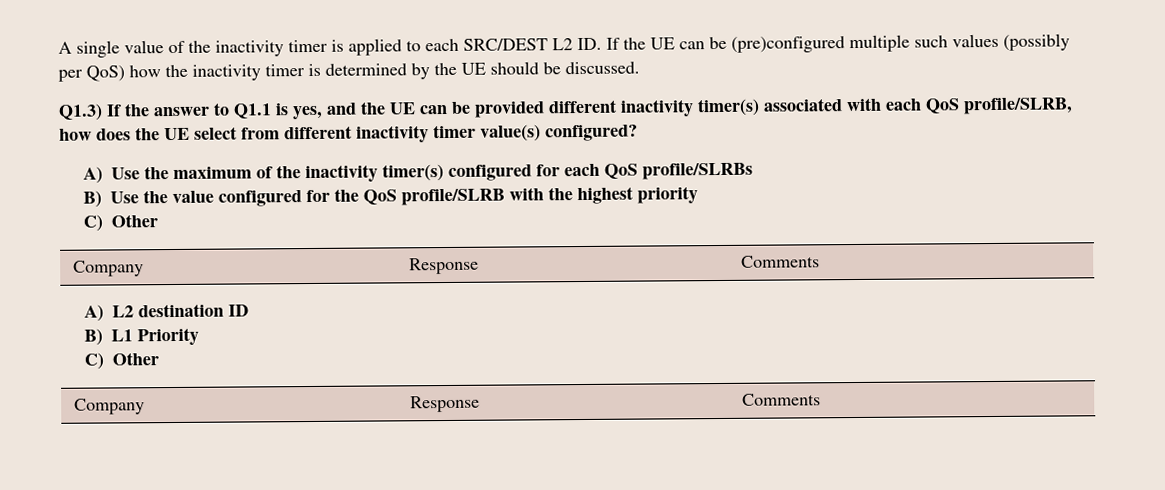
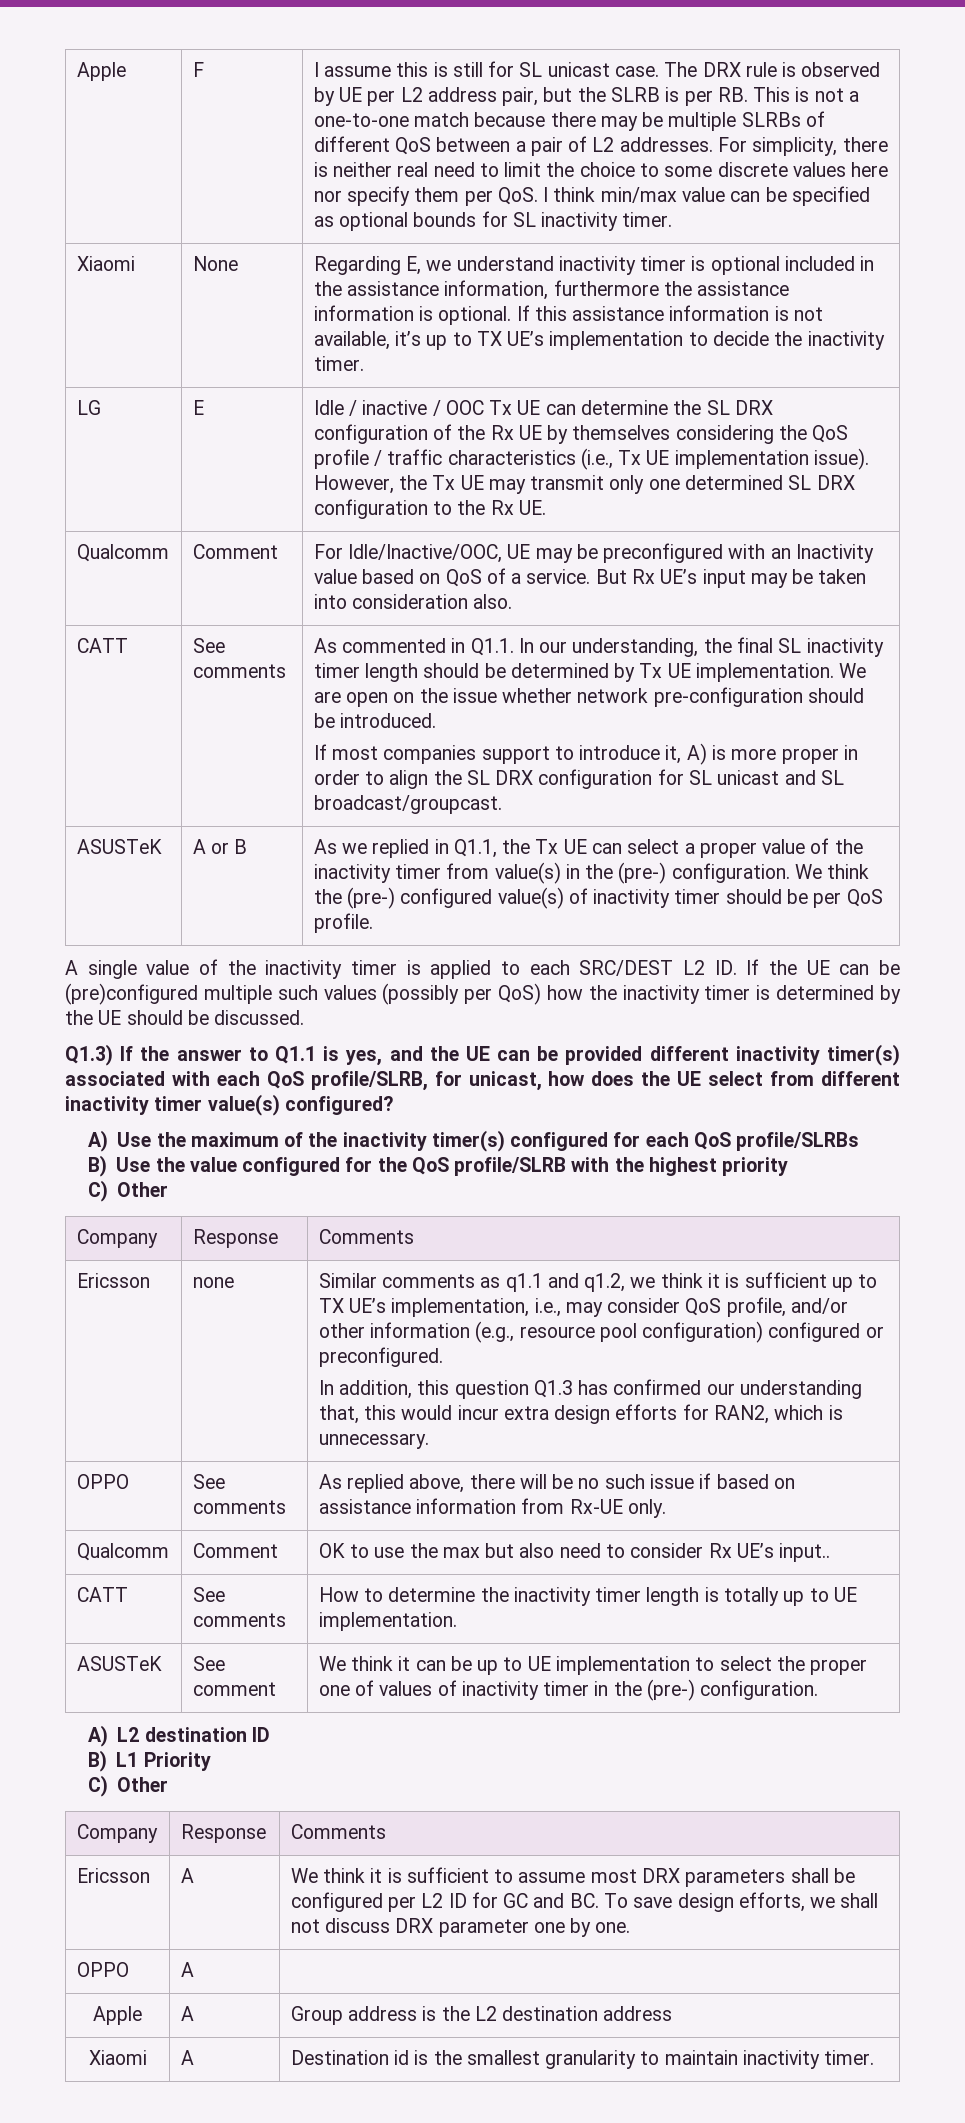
(58, 47) none -> [76,62,126,81] [192,62,204,77] [313,61,881,77] [313,87,859,106] [313,111,825,131] [313,136,888,156] [313,162,889,177] [313,186,870,206] [313,211,673,231] [76,256,135,271] [192,256,238,271] [313,256,875,275] [313,280,790,300] [313,305,823,325] [313,331,885,350] [313,356,364,371] [76,400,101,415] [192,400,204,415] [313,400,773,416] [313,424,849,444] [313,448,869,470] [313,475,855,494] [313,499,546,519] [76,544,169,562] [192,544,278,559] [313,543,874,563] [313,568,867,588] [313,594,513,609] [76,638,128,653] [192,638,225,653] [192,664,286,678] [313,637,884,657] [313,663,867,682] [313,687,864,707] [313,713,437,728] [313,743,858,765] [313,769,844,789] [313,795,502,814] [76,839,162,854] [192,839,248,854] [313,838,863,858] [313,862,870,884] [313,887,883,909] [313,913,373,933] Apple | F | I assume this is still for SL unicast case. The DRX rule is observed by UE per L2 address pair, but the SLRB is per RB. This is not a one-to-one match because there may be multiple SLRBs of different QoS between a pair of L2 addresses. For simplicity, there is neither real need to limit the choice to some discrete values here nor specify them per QoS. I think min/max value can be specified as optional bounds for SL inactivity timer. // Xiaomi | None | Regarding E, we understand inactivity timer is optional included in the assistance information, furthermore the assistance information is optional. If this assistance information is not available, it’s up to TX UE’s implementation to decide the inactivity timer. // LG | E | Idle / inactive / OOC Tx UE can determine the SL DRX configuration of the Rx UE by themselves considering the QoS profile / traffic characteristics (i.e., Tx UE implementation issue). However, the Tx UE may transmit only one determined SL DRX configuration to the Rx UE. // Qualcomm | Comment | For Idle/Inactive/OOC, UE may be preconfigured with an Inactivity value based on QoS of a service. But Rx UE’s input may be taken into consideration also. // CATT | See comments | As commented in Q1.1. In our understanding, the final SL inactivity timer length should be determined by Tx UE implementation. We are open on the issue whether network pre-configuration should be introduced. // If most companies support to introduce it, A) is more proper in order to align the SL DRX configuration for SL unicast and SL broadcast/groupcast. // ASUSTeK | A or B | As we replied in Q1.1, the Tx UE can select a proper value of the inactivity timer from value(s) in the (pre-) configuration. We think the (pre-) configured value(s) of inactivity timer should be per QoS profile. //
(1073, 106) none -> [434,1071,542,1091] for unicast,
(820, 261) none -> [76,1273,150,1288] [192,1277,234,1288] [318,1272,878,1292] [318,1297,848,1317] [318,1321,884,1343] [318,1347,443,1367] [318,1379,862,1399] [318,1404,843,1424] [318,1433,429,1449] [76,1474,129,1489] [192,1474,225,1489] [192,1500,286,1514] [318,1473,795,1493] [318,1498,666,1518] [76,1543,169,1561] [192,1543,278,1558] [318,1543,831,1562] [76,1587,128,1602] [192,1587,225,1602] [192,1613,286,1627] [318,1587,857,1606] [318,1612,457,1631] [76,1656,162,1671] [192,1656,225,1671] [192,1682,276,1696] [318,1656,868,1675] [318,1679,819,1701] // Ericsson | none | Similar comments as q1.1 and q1.2, we think it is sufficient up to TX UE’s implementation, i.e., may consider QoS profile, and/or other information (e.g., resource pool configuration) configured or preconfigured. // In addition, this question Q1.3 has confirmed our understanding that, this would incur extra design efforts for RAN2, which is unnecessary. // OPPO | See comments | As replied above, there will be no such issue if based on assistance information from Rx-UE only. // Qualcomm | Comment | OK to use the max but also need to consider Rx UE’s input.. // CATT | See comments | How to determine the inactivity timer length is totally up to UE implementation. // ASUSTeK | See comment | We think it can be up to UE implementation to select the proper one of values of inactivity timer in the (pre-) configuration.
(821, 399) none -> [76,1868,150,1883] [180,1868,194,1883] [290,1867,855,1887] [290,1892,879,1912] [290,1918,631,1937] [76,1962,129,1977] [180,1962,194,1977] [93,2006,142,2025] [180,2006,194,2021] [290,2006,673,2025] [88,2050,147,2065] [180,2050,194,2065] [290,2050,875,2069] // Ericsson | A | We think it is sufficient to assume most DRX parameters shall be configured per L2 ID for GC and BC. To save design efforts, we shall not discuss DRX parameter one by one. // OPPO | A | // Apple | A | Group address is the L2 destination address // Xiaomi | A | Destination id is the smallest granularity to maintain inactivity timer.

